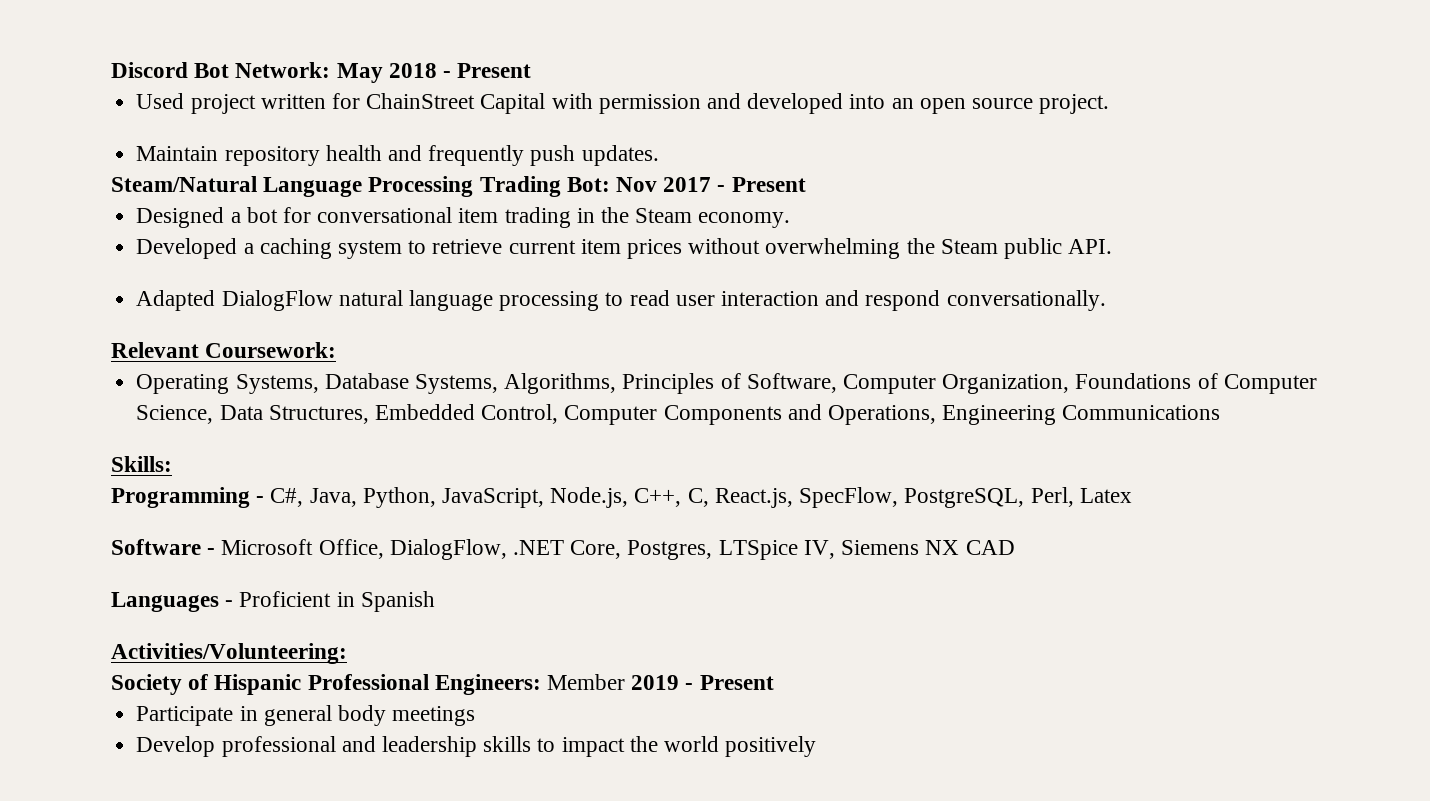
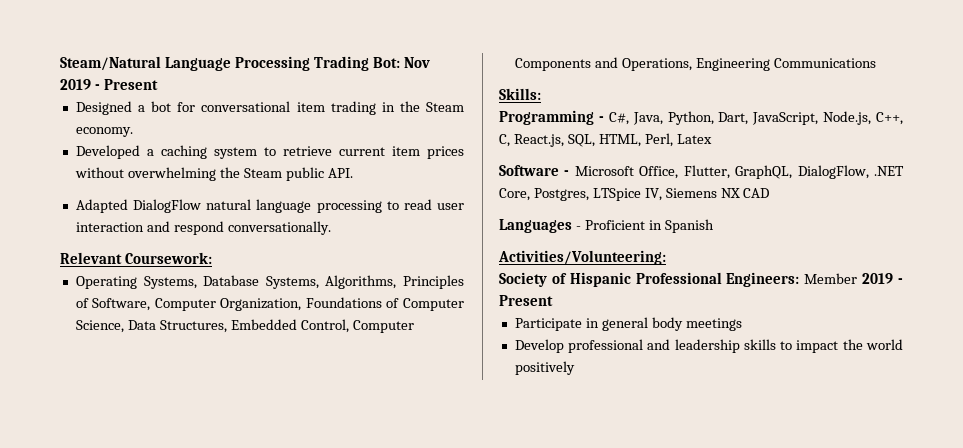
[111,62,532,83] [136,93,1110,114] [136,145,659,166] Discord Bot Network: May 2018 - Present // Used project written for ChainStreet Capital with permission and developed into an open source project. // Maintain repository health and frequently push updates. // -> (60, 63) none
[663,177,712,192] 2017 -> [60,79,91,90] 2019
(436, 497) none -> [718,112,749,125] Dart,
[799,487,1025,508] SpecFlow, PostgreSQL, -> [567,134,641,147] SQL, HTML,
(384, 549) none -> [683,165,793,179] Flutter, GraphQL,

